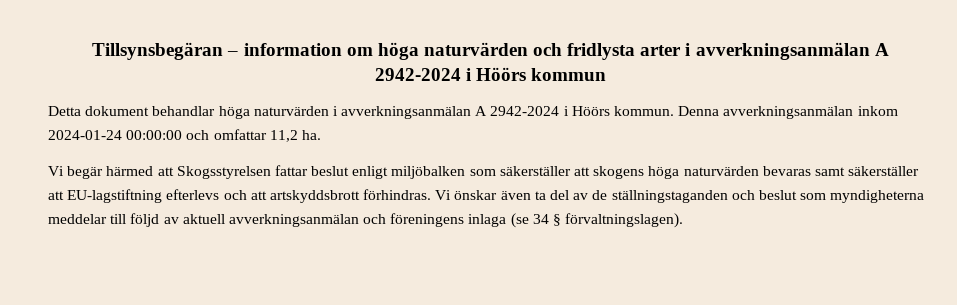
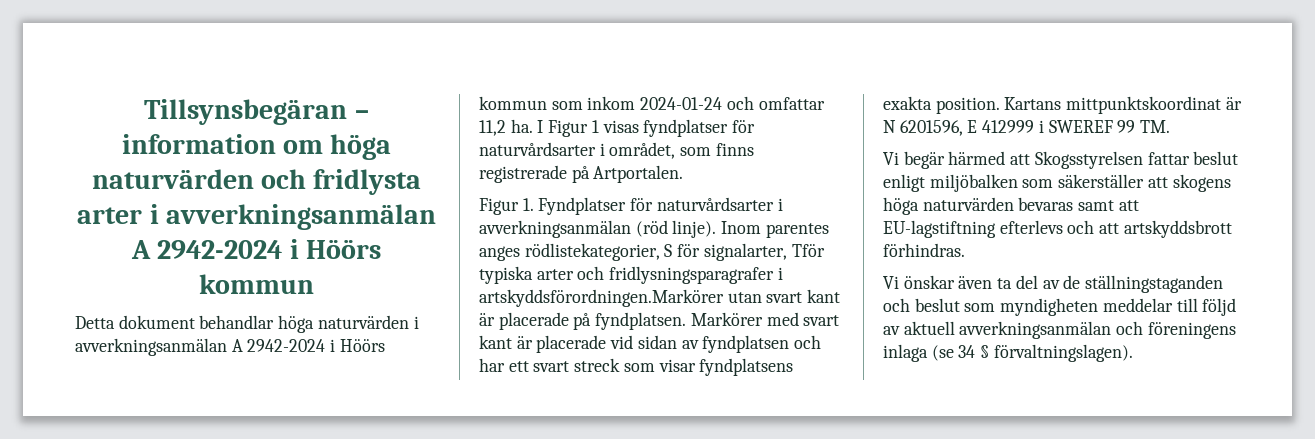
[614,106,854,119] kommun. Denna avverkningsanmälan -> [479,96,583,110] kommun som
[126,130,183,140] 00:00:00 -> (723, 103) none
(321, 135) none -> [537,119,756,137] [479,142,754,159] [479,165,684,183] [479,197,783,215] [479,220,829,238] [479,243,825,261] [479,266,783,284] [479,289,841,307] [479,312,840,330] [479,335,822,353] [479,358,794,376] [883,96,1242,114] [883,120,1171,136] I Figur 1 visas fyndplatser för naturvårdsarter i området, som finns registrerade på Artportalen. // Figur 1. Fyndplatser för naturvårdsarter i avverkningsanmälan (röd linje). Inom parentes anges rödlistekategorier, S för signalarter, Tför typiska arter och fridlysningsparagrafer i artskyddsförordningen.Markörer utan svart kant är placerade på fyndplatsen. Markörer med svart kant är placerade vid sidan av fyndplatsen och har ett svart streck som visar fyndplatsens exakta position. Kartans mittpunktskoordinat är N 6201596, E 412999 i SWEREF 99 TM.
[848,166,920,176] säkerställer -> (1115, 205) none
(432, 194) none -> (965, 250) //
[830,190,925,203] myndigheterna -> [1000,298,1099,316] myndigheten

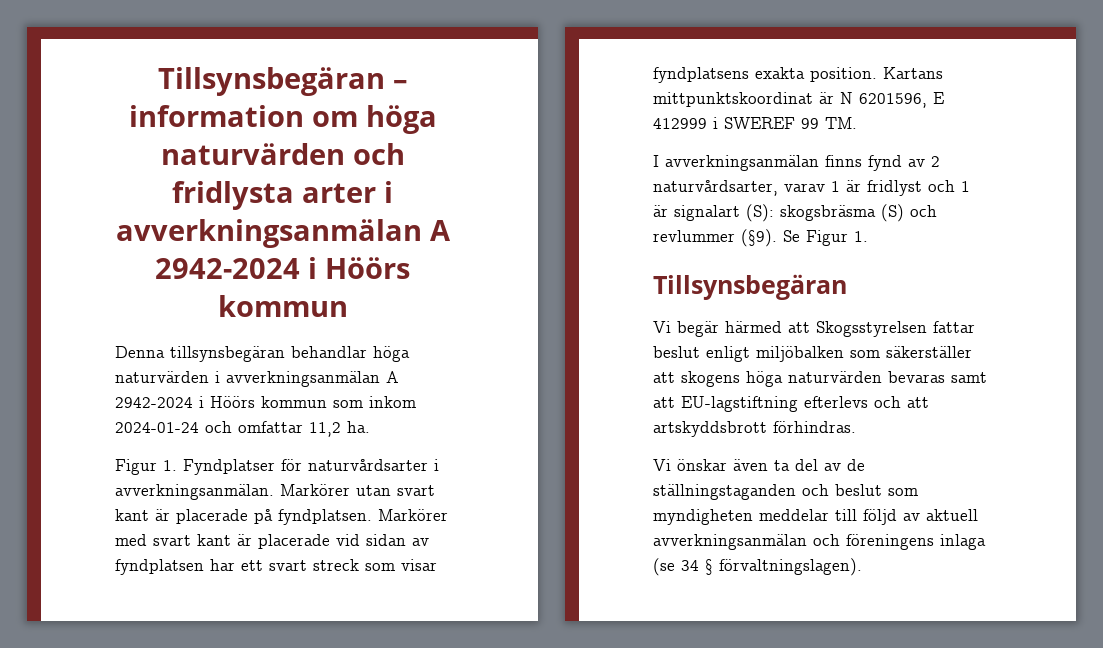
[75,315,195,329] Detta dokument -> [115,346,285,362] Denna tillsynsbegäran
[537,119,756,137] [479,142,754,159] [479,165,684,183] I Figur 1 visas fyndplatser för naturvårdsarter i området, som finns registrerade på Artportalen. -> (370, 427) none
[479,220,829,238] [479,243,825,261] [479,266,783,284] [479,289,724,307] avverkningsanmälan (röd linje). Inom parentes anges rödlistekategorier, S för signalarter, Tför typiska arter och fridlysningsparagrafer i artskyddsförordningen.Markörer -> [115,484,350,500] avverkningsanmälan. Markörer
[794,335,822,349] och -> (204, 567) none
(1171, 126) none -> [653,155,940,171] [653,180,970,196] [653,204,937,222] [653,229,868,247] [653,274,847,300] // I avverkningsanmälan finns fynd av 2 naturvårdsarter, varav 1 är fridlyst och 1 är signalart (S): skogsbräsma (S) och revlummer (§9). Se Figur 1. // Tillsynsbegäran

